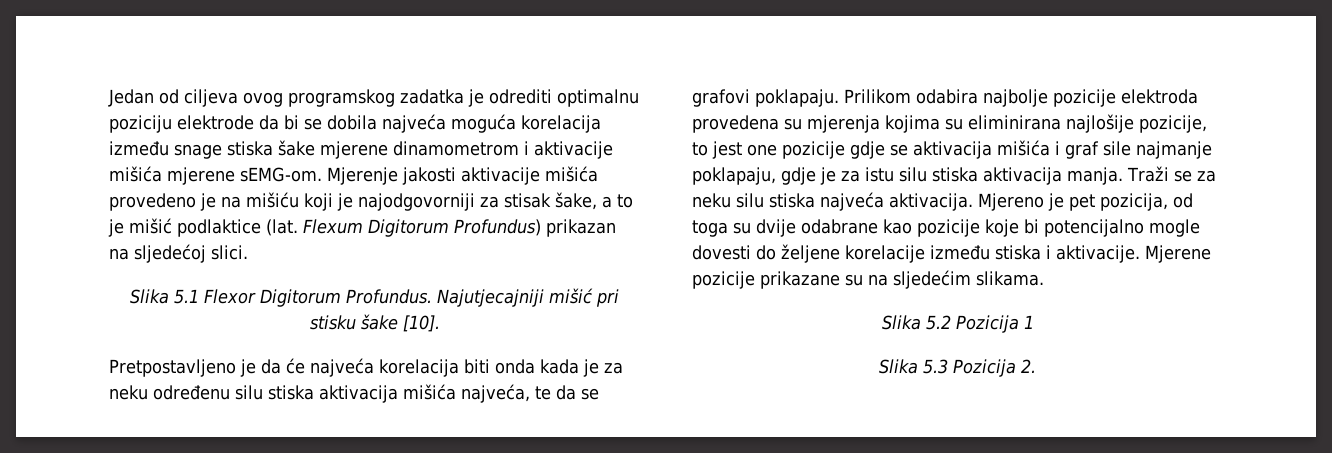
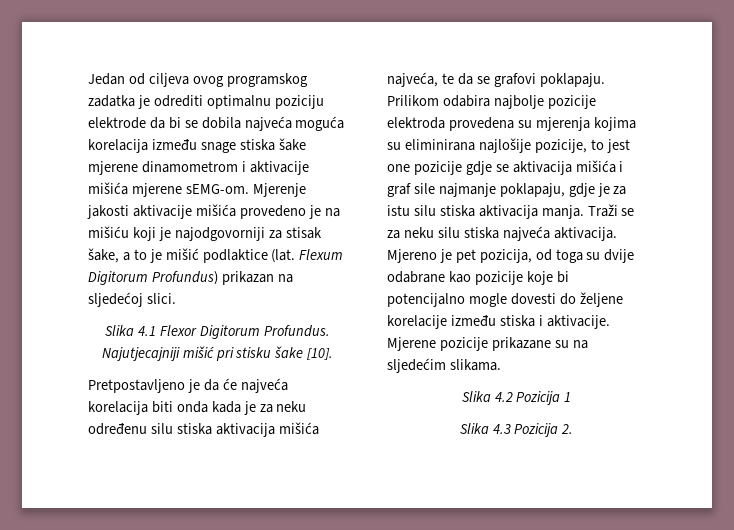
[174,289,199,304] 5.1 -> [138,326,157,336] 4.1
[925,315,951,330] 5.2 -> [494,392,513,402] 4.2
[923,359,948,374] 5.3 -> [492,424,511,434] 4.3

